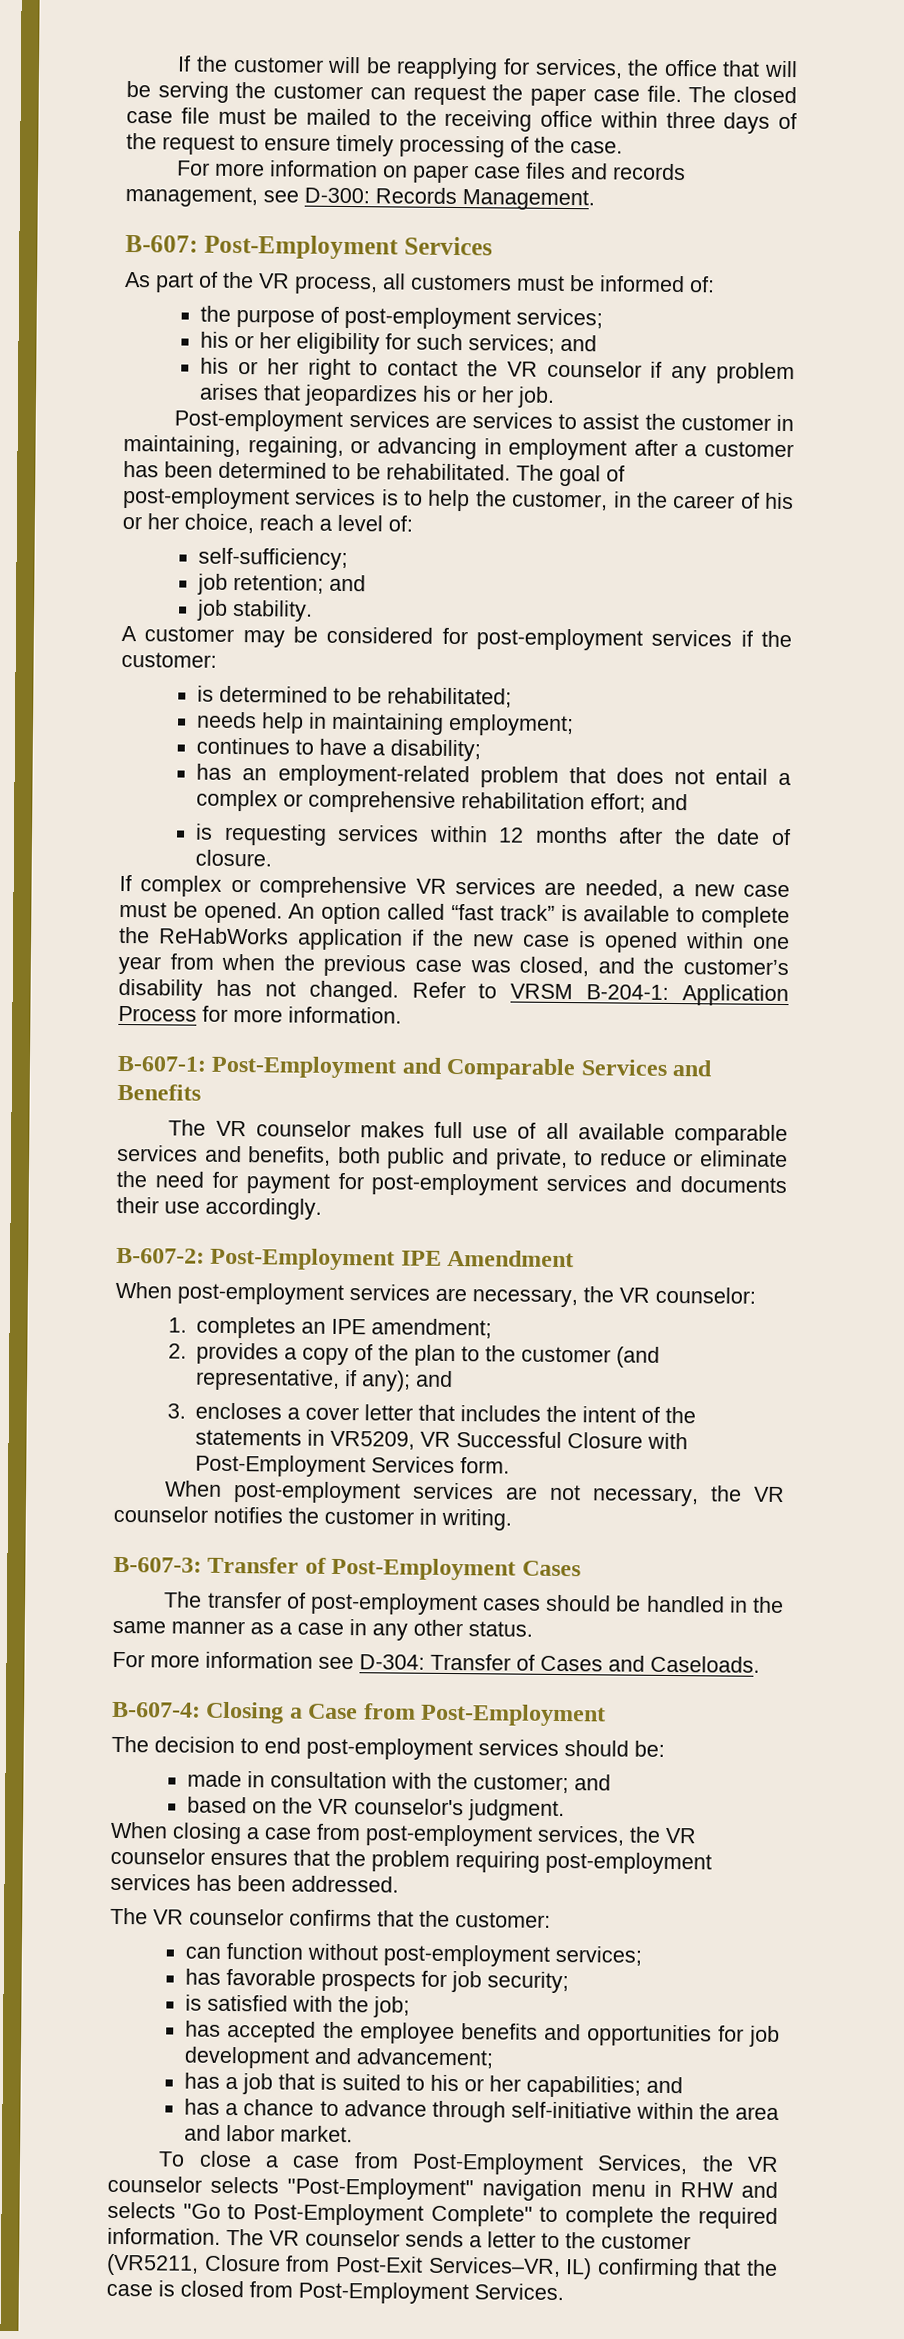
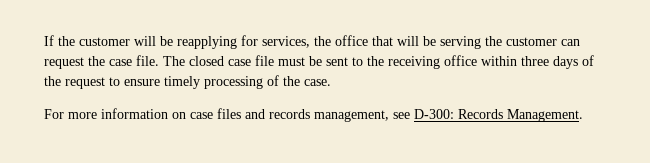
[530,87,587,107] paper -> (105, 61) none
[306,108,371,126] mailed -> [326,57,348,66] sent
[412,164,470,184] paper -> (186, 115) none
[125,234,493,260] [124,271,715,295] [200,305,604,330] [200,331,598,355] [200,357,795,385] [199,383,556,408] [174,409,794,432] [123,434,794,461] [123,460,625,487] [122,486,795,512] [122,513,413,534] [198,547,349,571] [197,573,367,595] [196,599,314,622] [121,625,793,651] [121,651,217,668] [197,685,513,708] [196,711,575,737] [196,737,482,762] [196,763,791,788] [196,789,689,814] [195,823,791,846] [195,849,273,867] [119,874,790,899] [119,901,790,929] [119,926,790,954] [118,953,790,977] [118,978,789,1007] [118,1005,402,1024] [117,1055,714,1081] [117,1083,201,1101] [168,1119,788,1147] [117,1144,789,1171] [116,1170,787,1196] [116,1196,322,1220] [116,1247,575,1271] [115,1281,756,1308] [167,1316,493,1339] [167,1342,661,1368] [195,1368,454,1392] [166,1402,697,1424] [195,1429,689,1450] [195,1454,511,1478] [165,1480,785,1507] [113,1505,512,1531] [113,1556,581,1581] [164,1591,784,1616] [112,1619,533,1641] [112,1651,760,1673] [112,1701,607,1727] [111,1735,665,1761] [187,1770,612,1794] [187,1796,566,1822] [110,1821,697,1847] [110,1847,712,1875] [110,1873,399,1893] [110,1907,551,1928] [185,1942,643,1967] [185,1968,570,1994] [185,1994,411,2018] [185,2020,780,2048] [184,2046,495,2069] [184,2072,684,2098] [184,2098,779,2123] [184,2124,354,2143] [158,2150,779,2176] [107,2175,778,2202] [107,2201,778,2229] [107,2227,691,2250] [106,2253,778,2281] [106,2280,564,2305] // B-607: Post-Employment Services // As part of the VR process, all customers must be informed of: // the purpose of post-employment services; // his or her eligibility for such services; and // his or her right to contact the VR counselor if any problem arises that jeopardizes his or her job. // Post-employment services are services to assist the customer in maintaining, regaining, or advancing in employment after a customer has been determined to be rehabilitated. The goal of post-employment services is to help the customer, in the career of his or her choice, reach a level of: // self-sufficiency; // job retention; and // job stability. // A customer may be considered for post-employment services if the customer: // is determined to be rehabilitated; // needs help in maintaining employment; // continues to have a disability; // has an employment-related problem that does not entail a complex or comprehensive rehabilitation effort; and // is requesting services within 12 months after the date of closure. // If complex or comprehensive VR services are needed, a new case must be opened. An option called “fast track” is available to complete the ReHabWorks application if the new case is opened within one year from when the previous case was closed, and the customer’s disability has not changed. Refer to VRSM B-204-1: Application Process for more information. // B-607-1: Post-Employment and Comparable Services and Benefits // The VR counselor makes full use of all available comparable services and benefits, both public and private, to reduce or eliminate the need for payment for post-employment services and documents their use accordingly. // B-607-2: Post-Employment IPE Amendment // When post-employment services are necessary, the VR counselor: // 1. completes an IPE amendment; // 2. provides a copy of the plan to the customer (and representative, if any); and // 3. encloses a cover letter that includes the intent of the statements in VR5209, VR Successful Closure with Post-Employment Services form. // When post-employment services are not necessary, the VR counselor notifies the customer in writing. // B-607-3: Transfer of Post-Employment Cases // The transfer of post-employment cases should be handled in the same manner as a case in any other status. // For more information see D-304: Transfer of Cases and Caseloads. // B-607-4: Closing a Case from Post-Employment // The decision to end post-employment services should be: // made in consultation with the customer; and // based on the VR counselor's judgment. // When closing a case from post-employment services, the VR counselor ensures that the problem requiring post-employment services has been addressed. // The VR counselor confirms that the customer: // can function without post-employment services; // has favorable prospects for job security; // is satisfied with the job; // has accepted the employee benefits and opportunities for job development and advancement; // has a job that is suited to his or her capabilities; and // has a chance to advance through self-initiative within the area and labor market. // To close a case from Post-Employment Services, the VR counselor selects "Post-Employment" navigation menu in RHW and selects "Go to Post-Employment Complete" to complete the required information. The VR counselor sends a letter to the customer (VR5211, Closure from Post-Exit Services–VR, IL) confirming that the case is closed from Post-Employment Services. -> (583, 115) none

